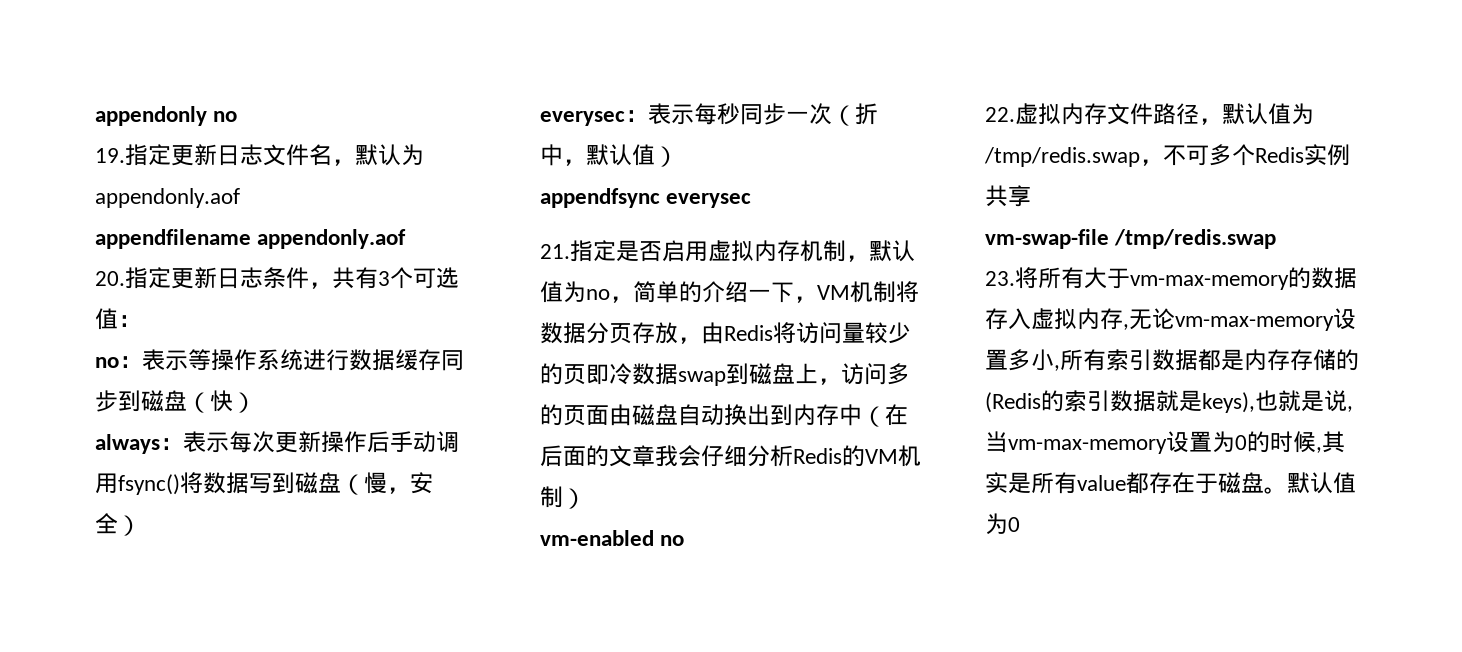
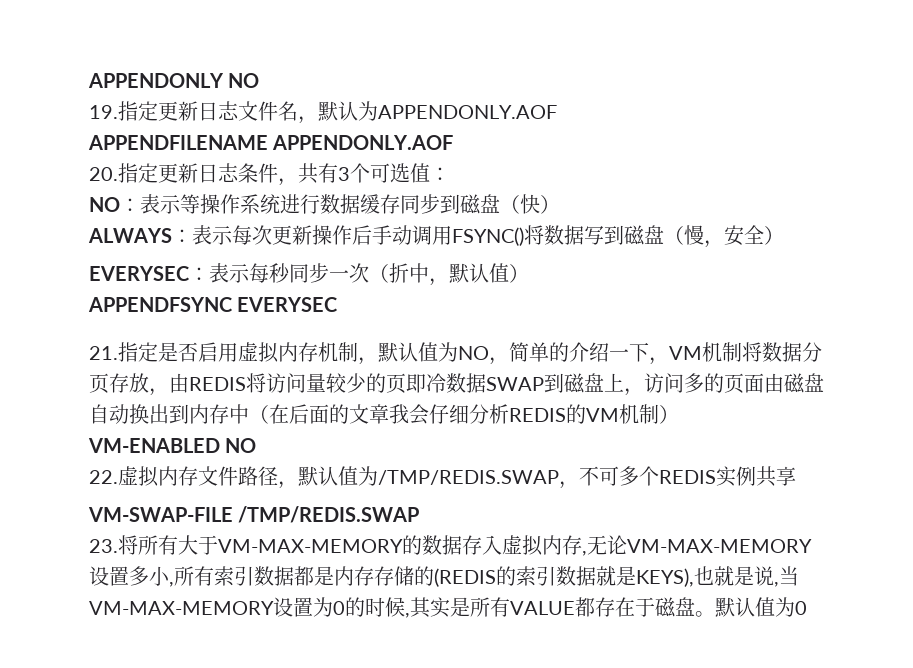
[95,106,238,126] appendonly no -> [88,73,260,88] APPENDONLY NO
[95,188,240,208] [95,229,407,249] appendonly.aof // appendfilename appendonly.aof -> [378,105,557,119] [88,135,454,150] APPENDONLY.AOF // APPENDFILENAME APPENDONLY.AOF
[95,357,119,368] no -> [89,197,120,212] NO
[95,434,160,454] always -> [88,228,172,243] ALWAYS
[118,474,180,495] fsync() -> [452,227,524,246] FSYNC()
[540,111,625,126] everysec -> [89,266,189,281] EVERYSEC
[540,188,752,208] appendfsync everysec -> [88,297,338,312] APPENDFSYNC EVERYSEC
[586,289,610,300] no -> [458,346,489,360] NO
[724,325,773,341] Redis -> [189,377,246,391] REDIS
[678,371,726,386] swap -> [486,377,544,391] SWAP
[793,448,842,464] Redis -> [509,408,566,422] REDIS
[540,530,685,546] vm-enabled no -> [88,438,257,453] VM-ENABLED NO
[984,147,1140,167] /tmp/redis.swap -> [378,470,559,485] /TMP/REDIS.SWAP
[1255,147,1304,163] Redis -> [659,470,716,484] REDIS
[985,229,1277,249] vm-swap-file /tmp/redis.swap -> [88,506,420,523] VM-SWAP-FILE /TMP/REDIS.SWAP
[1130,275,1289,290] vm-max-memory -> [218,539,403,553] VM-MAX-MEMORY
[1175,316,1334,331] vm-max-memory -> [627,539,812,553] VM-MAX-MEMORY
[985,392,1041,413] (Redis -> [434,568,496,587] (REDIS
[1202,392,1255,413] keys), -> [636,568,694,587] KEYS),
[1008,439,1167,454] vm-max-memory -> [89,601,274,615] VM-MAX-MEMORY
[1077,475,1126,491] value -> [510,601,575,615] VALUE

